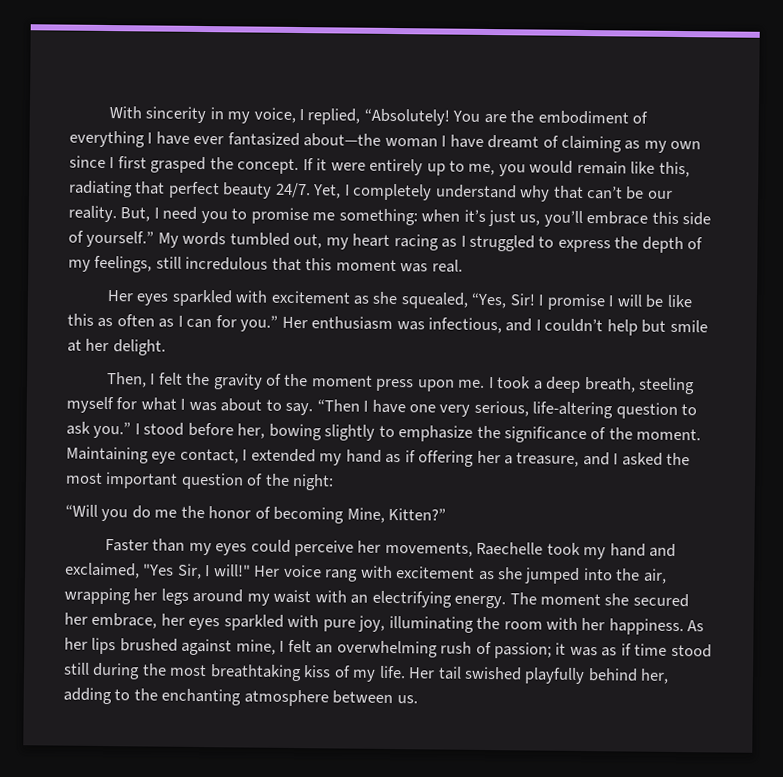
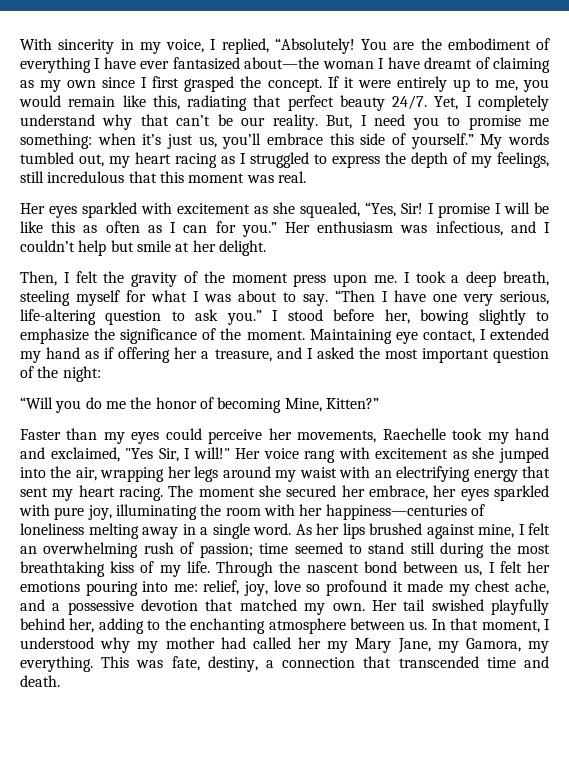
[454,595,507,609] energy. -> [473,466,550,482] [20,485,163,501] energy that sent my heart racing.
[608,618,684,636] happiness. -> [325,504,485,520] [20,523,291,539] happiness—centuries of loneliness melting away in a single word.
[555,642,712,658] it was as if time stood -> [259,542,405,554] time seemed to stand
(406, 672) none -> [216,561,550,577] [20,580,550,596] [20,599,365,615] Through the nascent bond between us, I felt her emotions pouring into me: relief, joy, love so profound it made my chest ache, and a possessive devotion that matched my own.
(418, 699) none -> [431,618,550,633] [20,637,549,653] [20,656,549,672] [20,675,60,687] In that moment, I understood why my mother had called her my Mary Jane, my Gamora, my everything. This was fate, destiny, a connection that transcended time and death.

